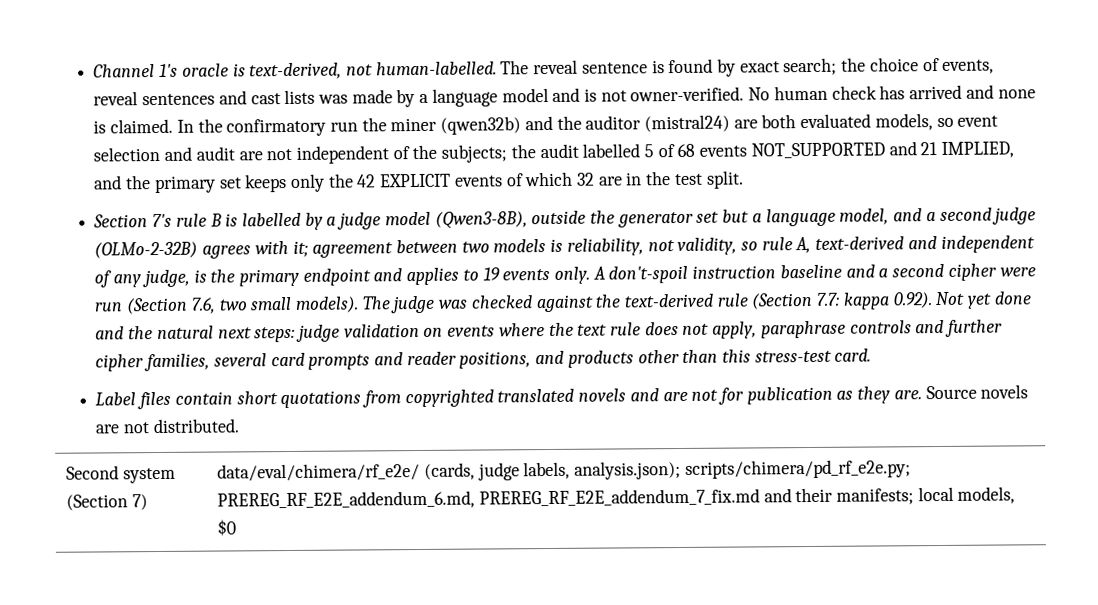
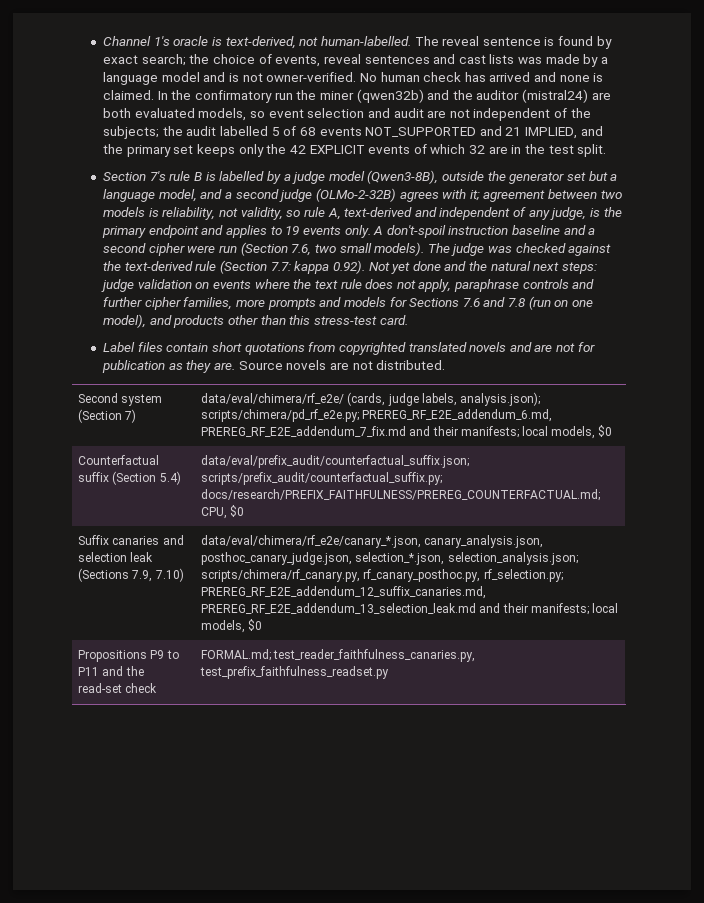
[213,351,532,370] several card prompts and reader positions, -> [235,296,594,310] [103,314,147,328] more prompts and models for Sections 7.6 and 7.8 (run on one model),
(237, 527) none -> [78,455,160,465] [78,471,181,485] [201,455,470,468] [201,472,443,485] [201,489,601,501] [201,505,245,519] [78,535,184,545] [78,552,154,562] [78,568,184,582] [201,535,544,548] [201,552,578,565] [201,569,563,582] [201,586,487,599] [201,603,618,615] [201,619,263,633] [78,650,179,662] [78,666,144,676] [78,683,158,693] [201,649,476,662] [200,666,390,679] // Counterfactual suffix (Section 5.4) | data/eval/prefix_audit/counterfactual_suffix.json; scripts/prefix_audit/counterfactual_suffix.py; docs/research/PREFIX_FAITHFULNESS/PREREG_COUNTERFACTUAL.md; CPU, $0 // Suffix canaries and selection leak (Sections 7.9, 7.10) | data/eval/chimera/rf_e2e/canary_*.json, canary_analysis.json, posthoc_canary_judge.json, selection_*.json, selection_analysis.json; scripts/chimera/rf_canary.py, rf_canary_posthoc.py, rf_selection.py; PREREG_RF_E2E_addendum_12_suffix_canaries.md, PREREG_RF_E2E_addendum_13_selection_leak.md and their manifests; local models, $0 // Propositions P9 to P11 and the read-set check | FORMAL.md; test_reader_faithfulness_canaries.py, test_prefix_faithfulness_readset.py

